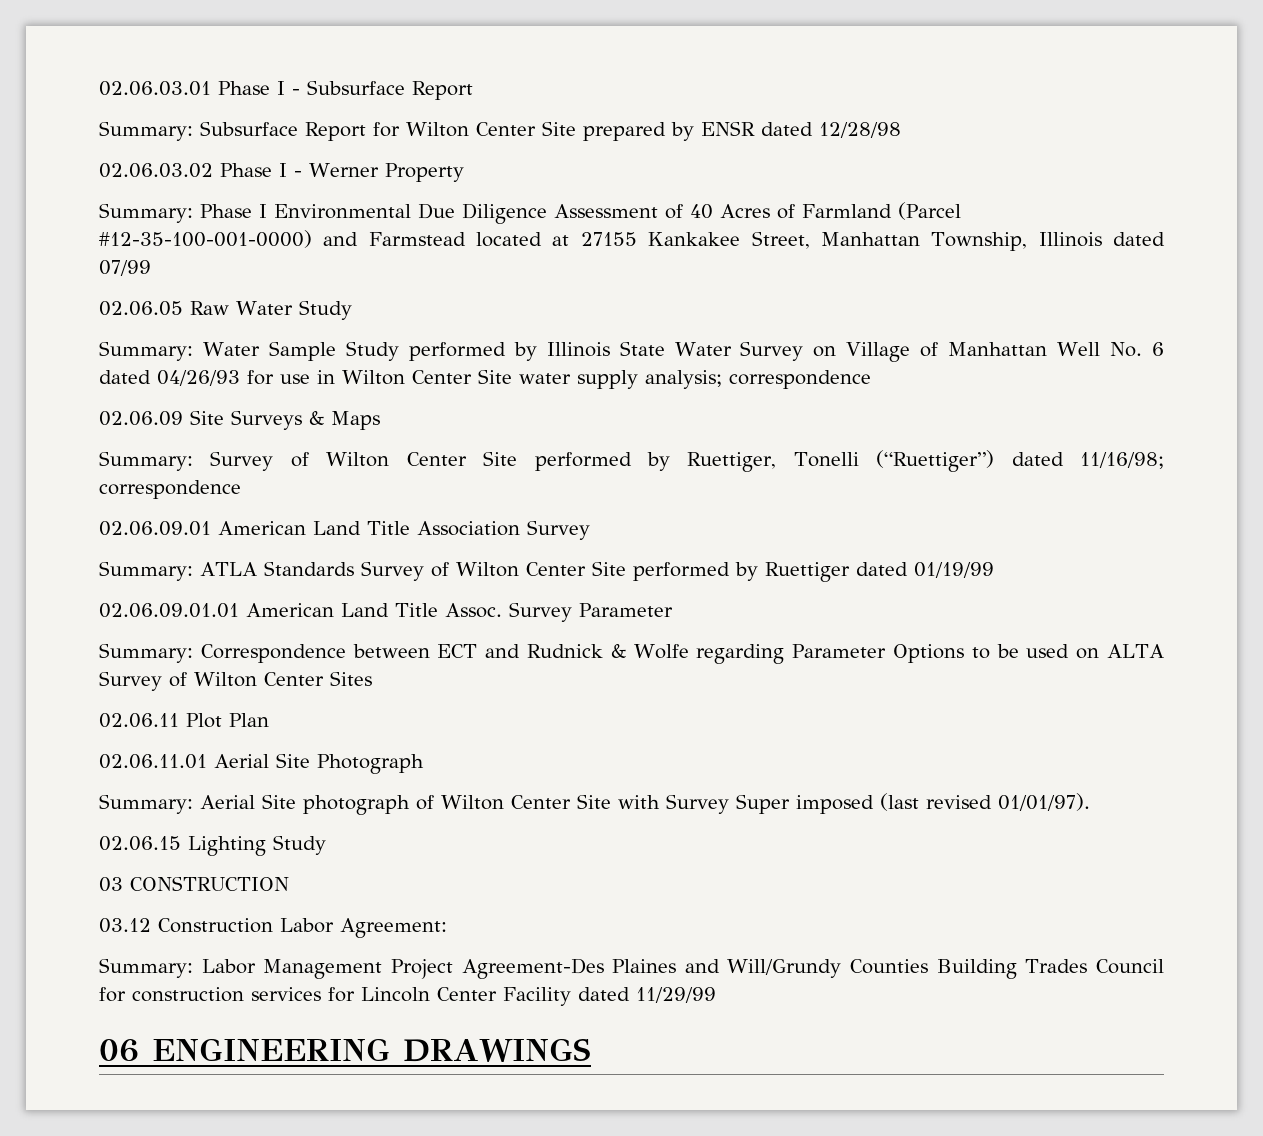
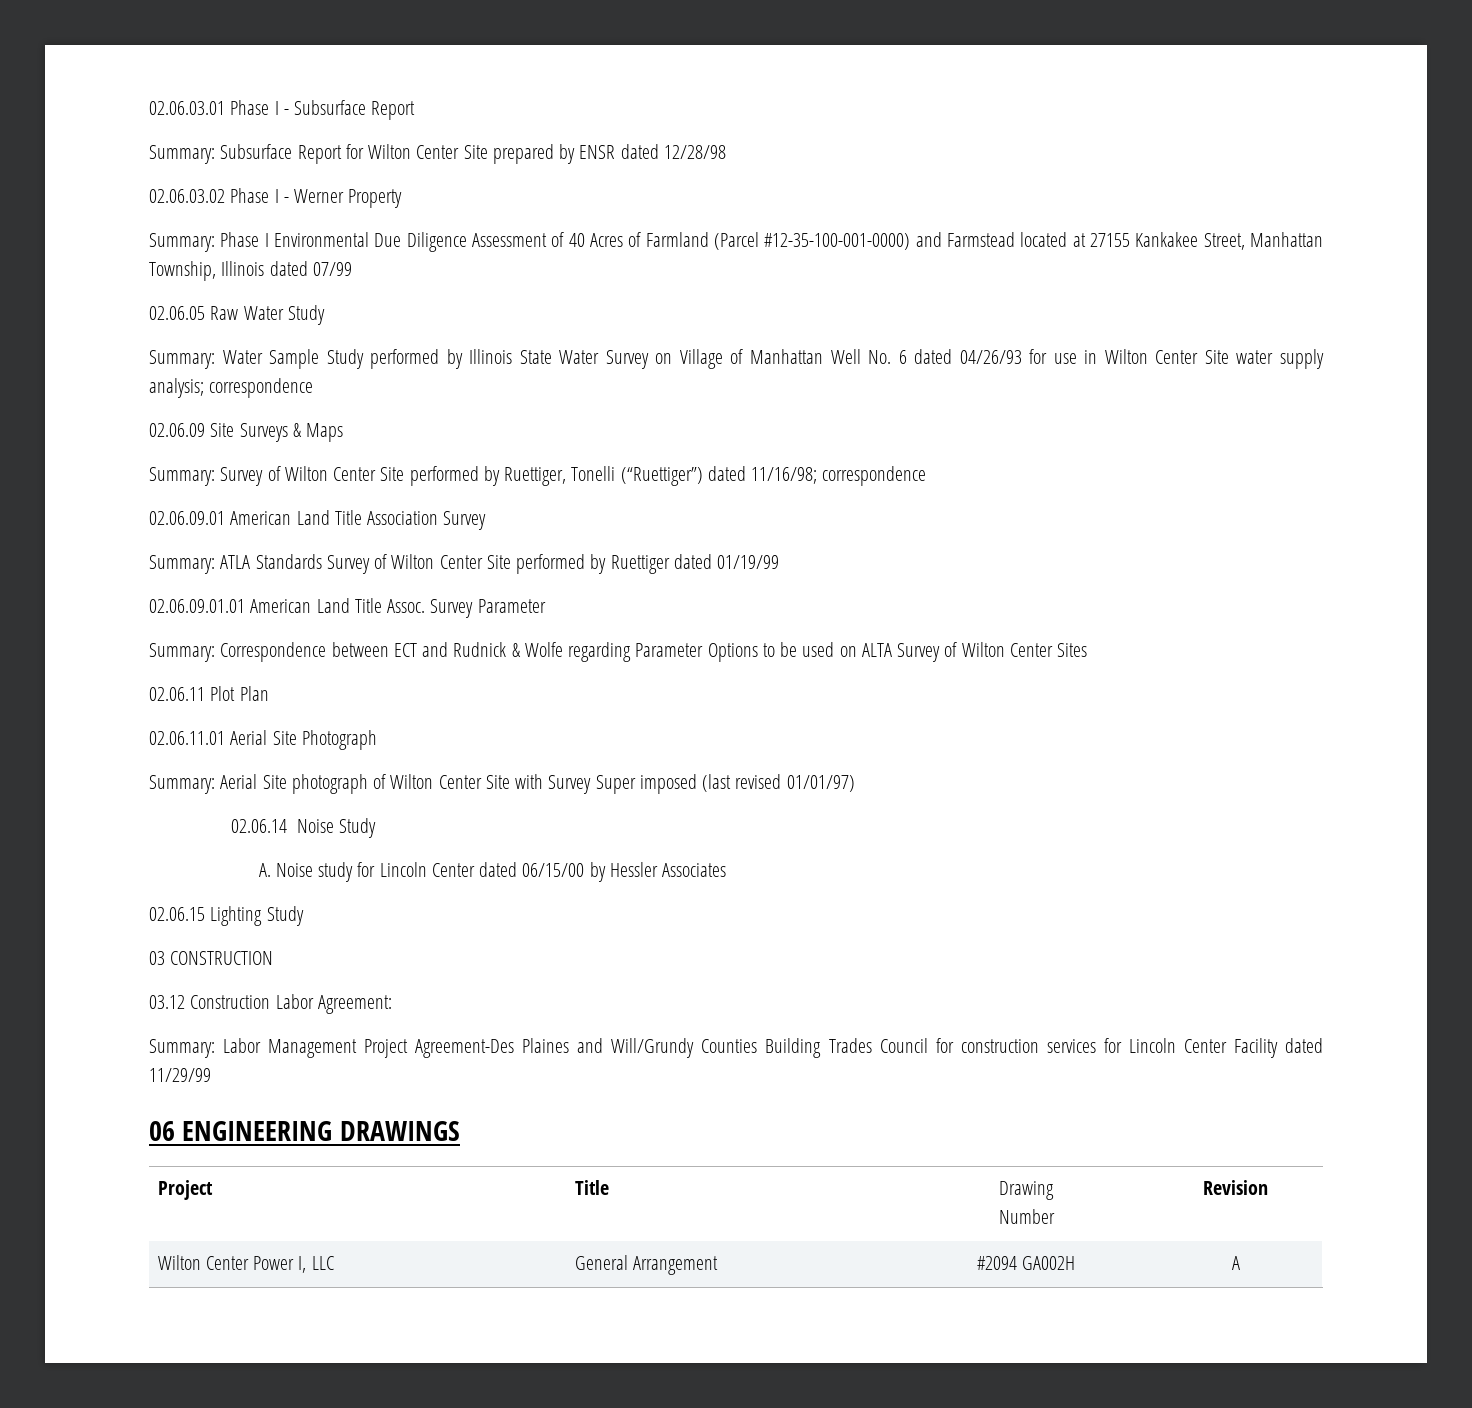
[998,793,1090,811] 01/01/97). -> [786,775,855,792] [231,818,377,838] [258,862,727,882] 01/01/97) // 02.06.14 Noise Study // A. Noise study for Lincoln Center dated 06/15/00 by Hessler Associates
(591, 1050) none -> [157,1180,213,1200] [574,1180,609,1195] [999,1181,1054,1200] [998,1209,1055,1224] [1203,1180,1268,1195] [157,1255,334,1273] [574,1255,718,1275] [976,1256,1076,1270] [1231,1256,1240,1270] // Project | Title | Drawing // Number | Revision // Wilton Center Power I, LLC | General Arrangement | #2094 GA002H | A

